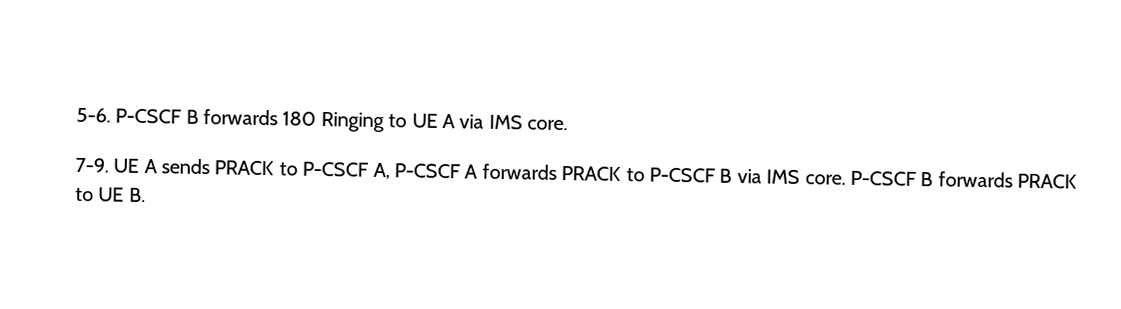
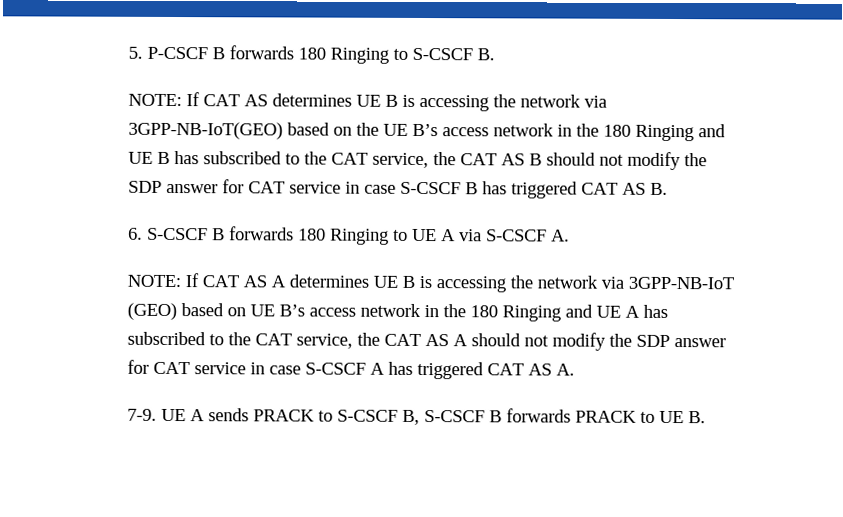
[75,107,111,123] 5-6. -> [128,46,144,59] 5.
[411,113,569,131] UE A via IMS core. -> [412,47,496,61] [128,92,608,112] [128,121,727,142] [128,151,708,171] [128,179,669,199] [128,226,571,245] [127,273,735,293] [127,302,669,322] [127,331,727,351] [127,359,576,380] S-CSCF B. // NOTE: If CAT AS determines UE B is accessing the network via 3GPP-NB-IoT(GEO) based on the UE B’s access network in the 180 Ringing and UE B has subscribed to the CAT service, the CAT AS B should not modify the SDP answer for CAT service in case S-CSCF B has triggered CAT AS B. // 6. S-CSCF B forwards 180 Ringing to UE A via S-CSCF A. // NOTE: If CAT AS A determines UE B is accessing the network via 3GPP-NB-IoT (GEO) based on UE B’s access network in the 180 Ringing and UE A has subscribed to the CAT service, the CAT AS A should not modify the SDP answer for CAT service in case S-CSCF A has triggered CAT AS A.
[302,161,918,186] P-CSCF A, P-CSCF A forwards PRACK to P-CSCF B via IMS core. P-CSCF -> [337,409,486,425] S-CSCF B, S-CSCF

